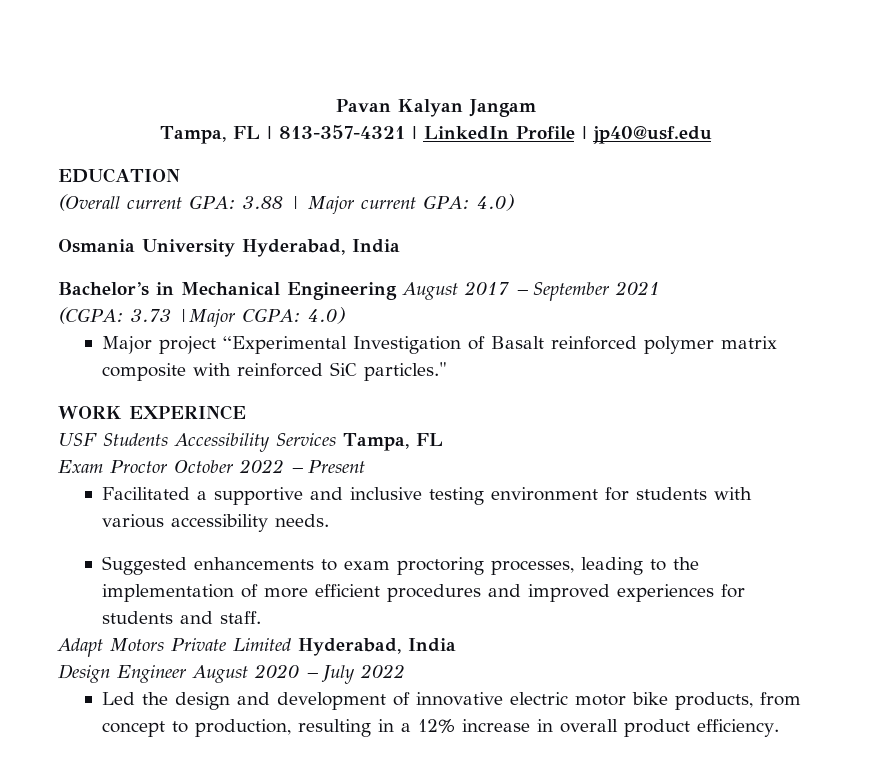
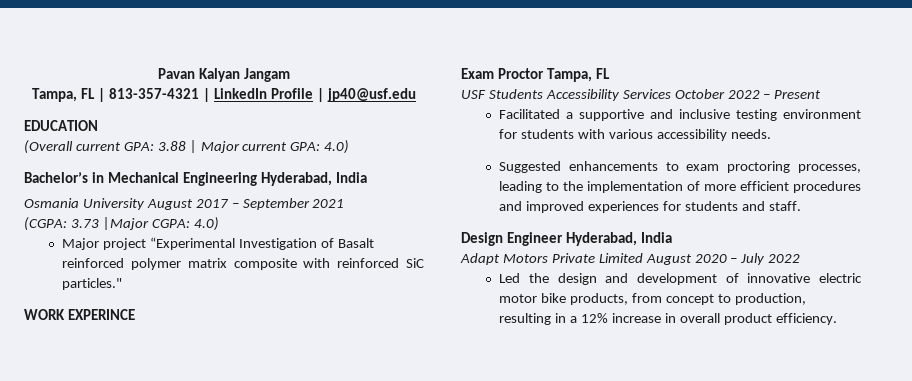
[58,239,400,257] // Osmania University Hyderabad, India -> (350, 147) none
(397, 291) none -> [260,172,367,186] [24,198,145,210] Hyderabad, India // Osmania University
(246, 412) none -> [461,68,610,82] // Exam Proctor Tampa, FL
[343,433,443,451] [58,460,168,473] Tampa, FL // Exam Proctor -> (671, 94) none
(261, 617) none -> [461,232,672,246] // Design Engineer Hyderabad, India
[298,638,456,656] [58,664,187,683] Hyderabad, India // Design Engineer -> (643, 258) none

